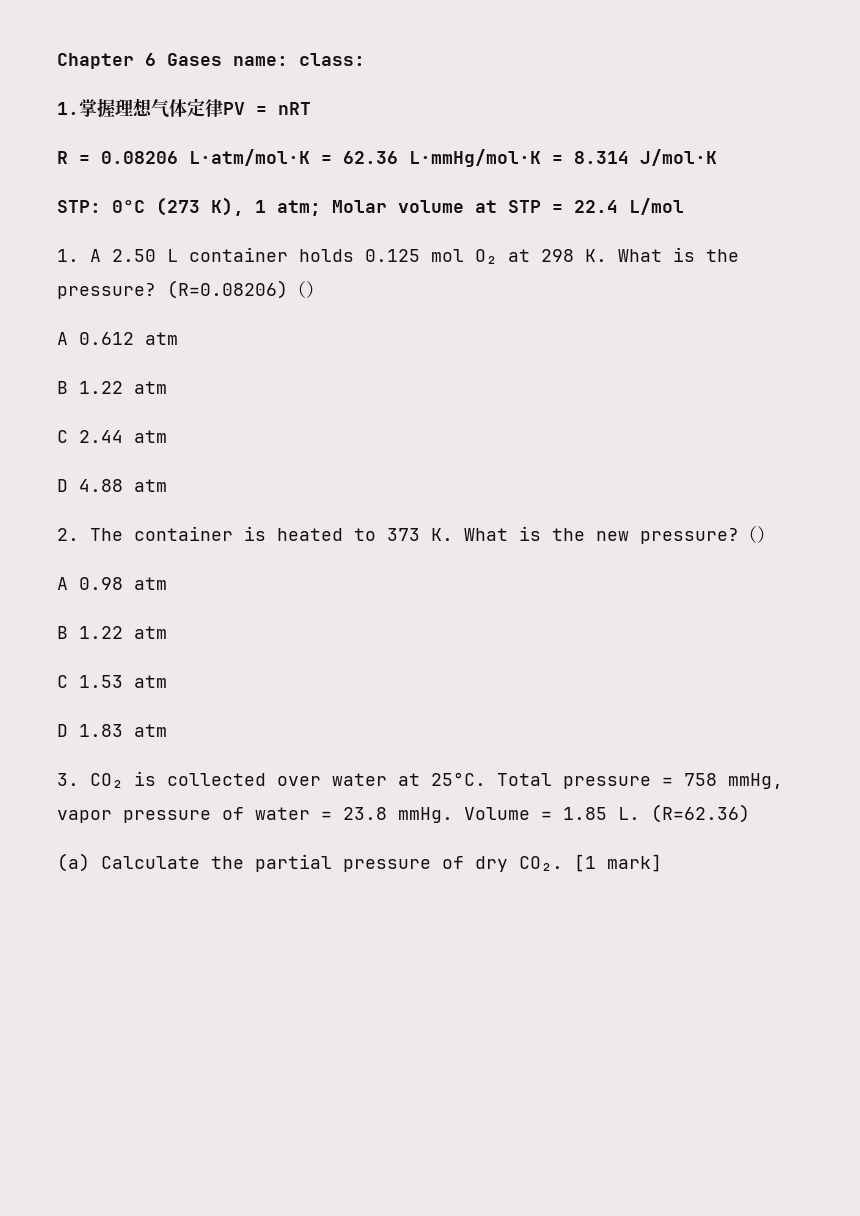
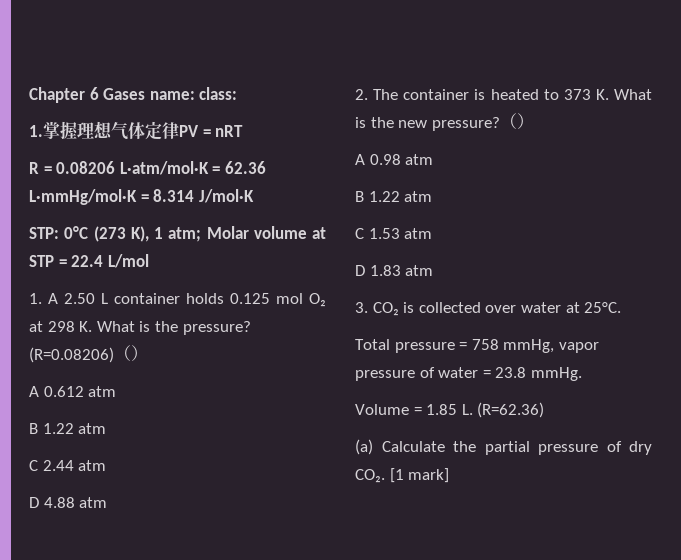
(486, 779) none -> (622, 307) //
(453, 815) none -> (582, 374) //

